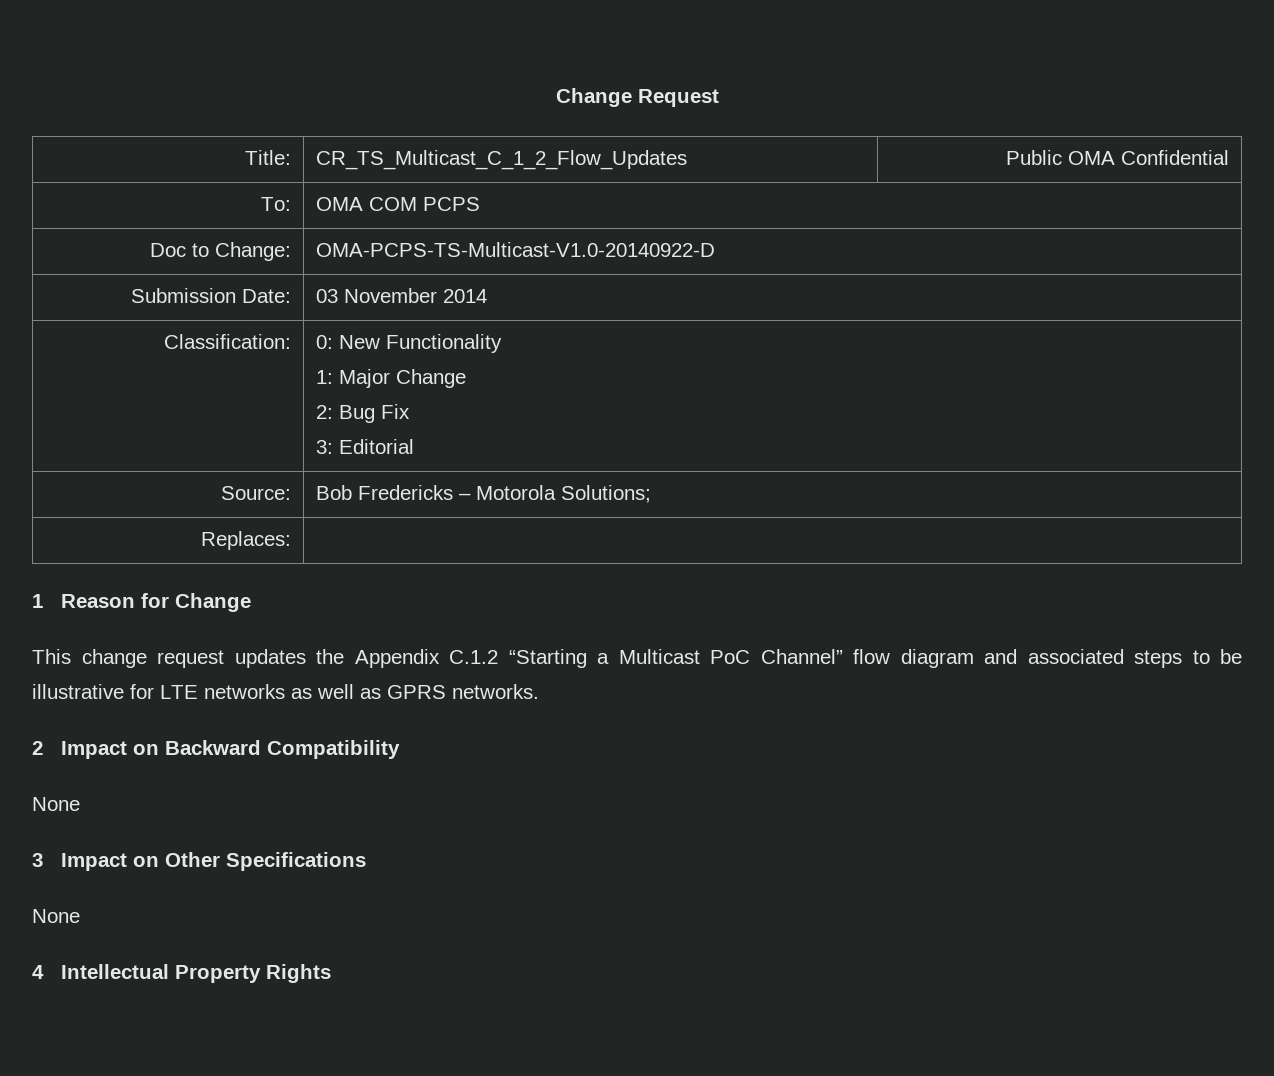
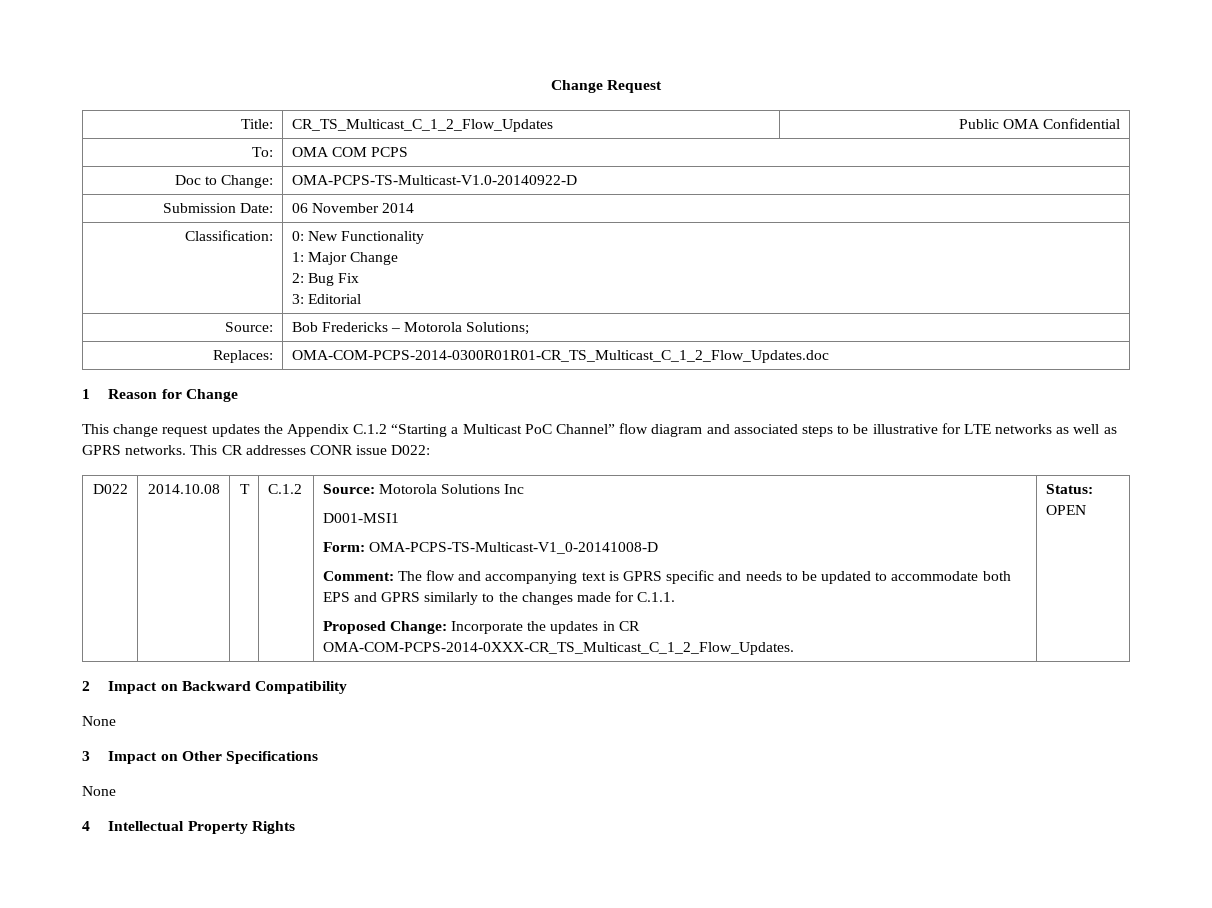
[315,289,338,303] 03 -> [291,203,308,213] 06
(292, 540) none -> [291,350,829,363] OMA-COM-PCPS-2014-0300R01R01-CR_TS_Multicast_C_1_2_Flow_Updates.doc
(539, 691) none -> [190,445,431,455] [92,484,128,494] [147,484,220,494] [239,484,250,494] [267,484,302,494] [322,484,525,494] [322,513,399,523] [322,542,658,554] [322,570,1011,584] [322,591,676,605] [322,621,640,634] [322,642,794,655] [1045,484,1093,494] [1045,505,1086,515] This CR addresses CONR issue D022: // D022 | 2014.10.08 | T | C.1.2 | Source: Motorola Solutions Inc // D001-MSI1 // Form: OMA-PCPS-TS-Multicast-V1_0-20141008-D // Comment: The flow and accompanying text is GPRS specific and needs to be updated to accommodate both EPS and GPRS similarly to the changes made for C.1.1. // Proposed Change: Incorporate the updates in CR OMA-COM-PCPS-2014-0XXX-CR_TS_Multicast_C_1_2_Flow_Updates. | Status: OPEN

